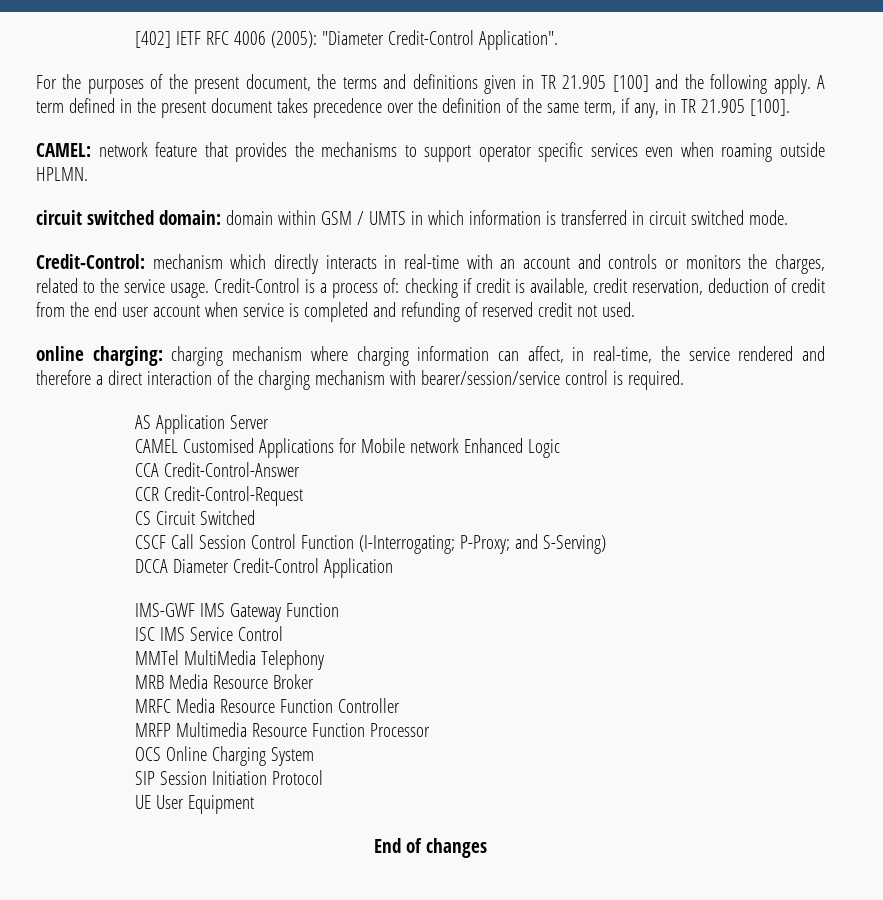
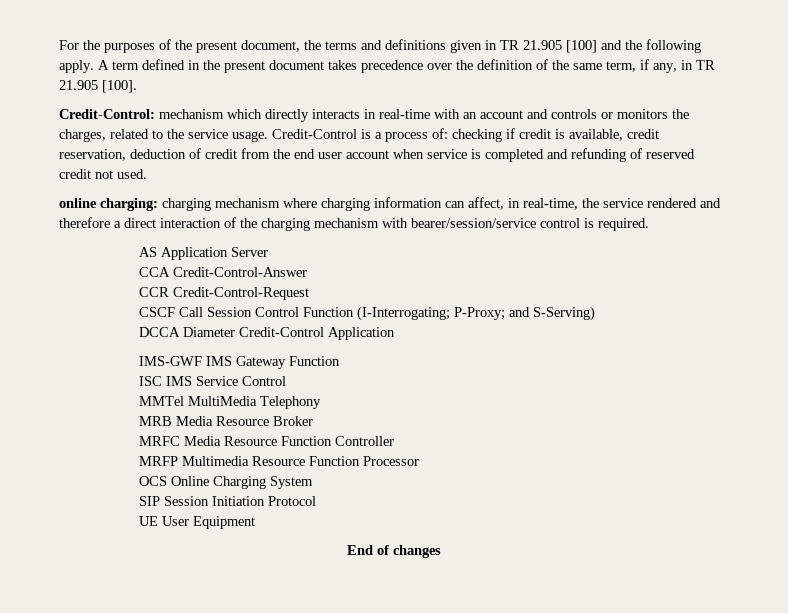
[135,30,559,50] [402] IETF RFC 4006 (2005): "Diameter Credit-Control Application". // -> (59, 45) none
[36,142,825,162] [36,167,88,181] [36,210,788,225] // CAMEL: network feature that provides the mechanisms to support operator specific services even when roaming outside HPLMN. // circuit switched domain: domain within GSM / UMTS in which information is transferred in circuit switched mode. -> (137, 86) none
[135,438,561,458] // CAMEL Customised Applications for Mobile network Enhanced Logic -> (268, 252) none
[135,510,256,525] // CS Circuit Switched -> (309, 293) none

